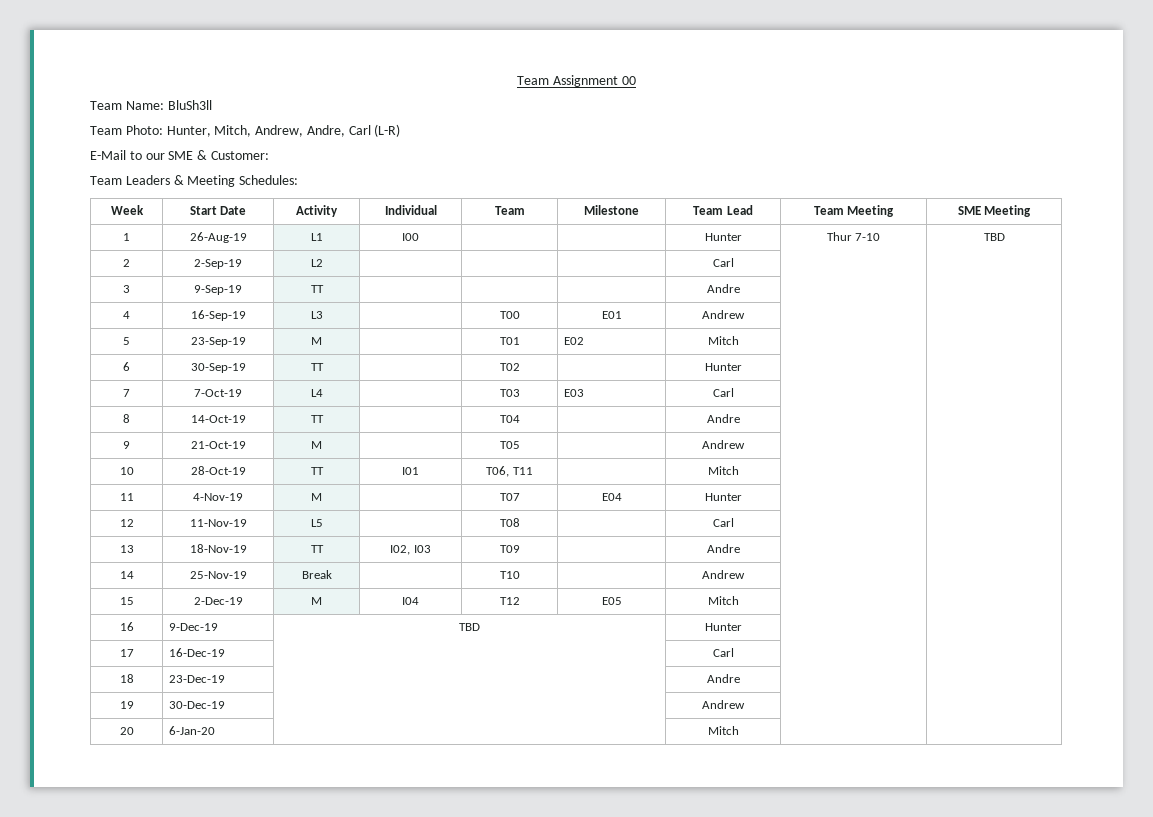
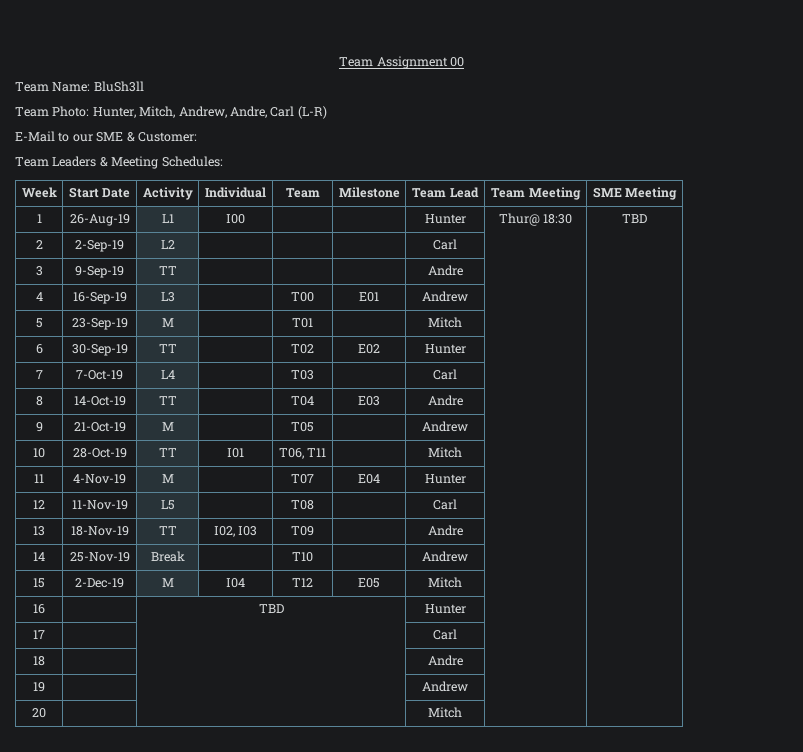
[826,232,881,241] Thur 7-10 -> [498,213,573,226] Thur@ 18:30
[564,337,585,345] E02 -> (313, 323) none
(520, 367) none -> [358,344,380,354] E02
[564,389,585,397] E03 -> (314, 375) none
(520, 419) none -> [358,396,380,406] E03
[169,623,219,631] 9-Dec-19 -> (45, 609) none
[169,648,226,657] 16-Dec-19 -> (45, 634) none
[169,675,226,683] 23-Dec-19 -> (45, 661) none
[169,701,226,709] 30-Dec-19 -> (45, 687) none
[169,726,216,735] 6-Jan-20 -> (46, 713) none

